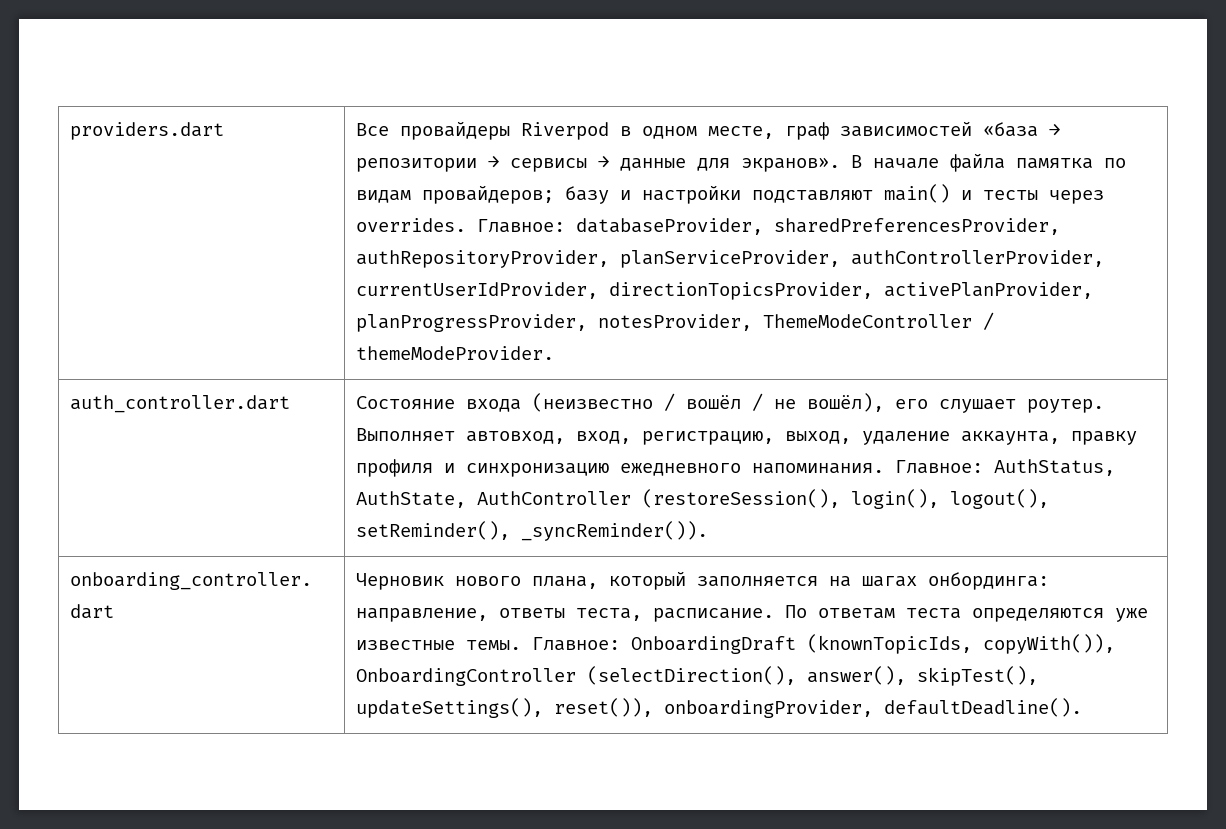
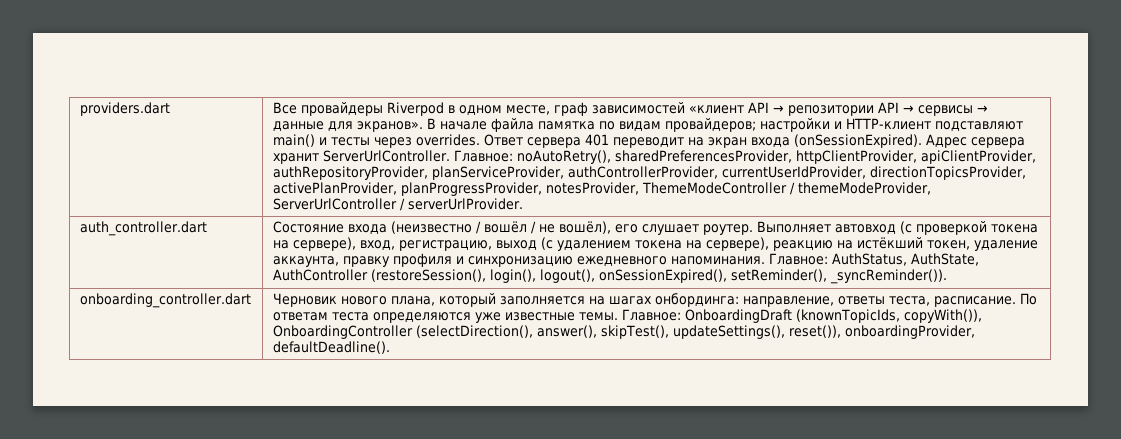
[982,122,1038,137] «база -> [688,102,769,114] «клиент API
(477, 165) none -> [877,102,899,113] API
[564,185,741,204] базу и настройки -> [759,118,931,132] настройки и HTTP-клиент
[476,218,1060,235] Главное: databaseProvider, sharedPreferencesProvider, -> [483,134,1025,148] [272,150,1036,164] Ответ сервера 401 переводит на экран входа (onSessionExpired). Адрес сервера хранит ServerUrlController. Главное: noAutoRetry(), sharedPreferencesProvider, httpClientProvider, apiClientProvider,
[355,346,554,360] themeModeProvider. -> [797,182,931,195] [272,198,523,211] themeModeProvider, ServerUrlController / serverUrlProvider.
[465,431,851,445] автовход, вход, регистрацию, выход, -> [834,221,1038,235] [272,237,970,251] автовход (с проверкой токена на сервере), вход, регистрацию, выход (с удалением токена на сервере), реакцию на истёкший токен,
(1049, 499) none -> [598,269,727,283] onSessionExpired(),

